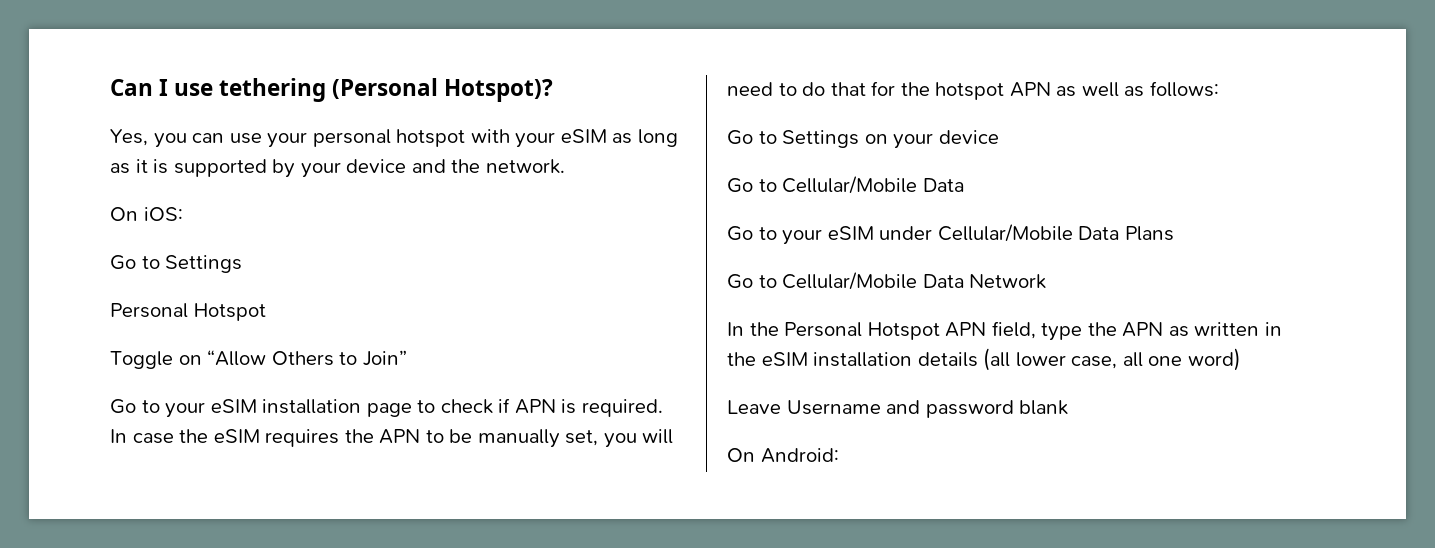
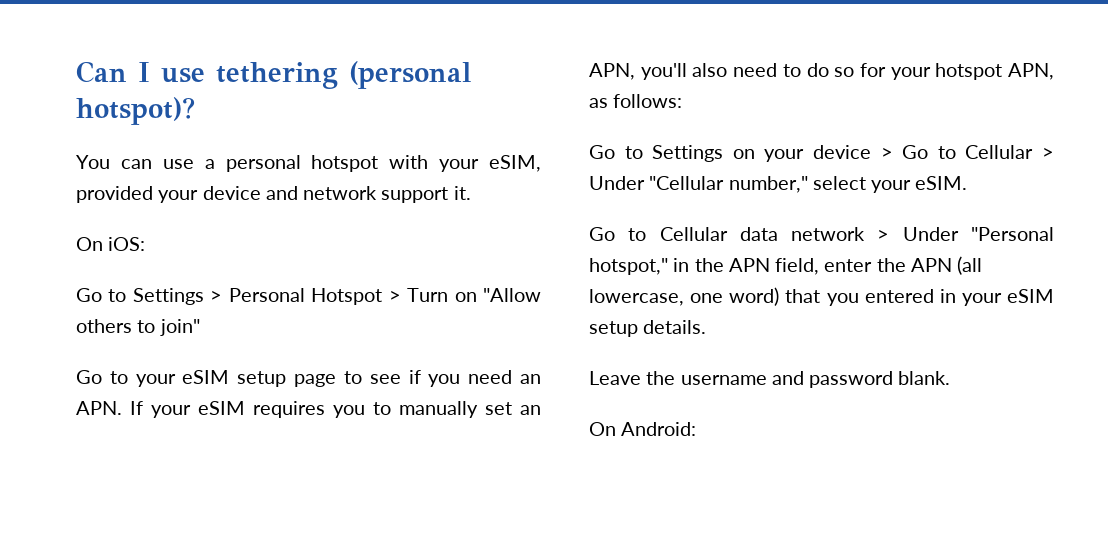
[332,78,554,102] [110,129,187,148] (Personal Hotspot)? // Yes, you -> [349,61,471,89] [76,97,195,125] [76,155,110,169] (personal hotspot)? // You
[267,132,308,148] your -> [204,159,215,169] a
[560,129,678,147] [110,159,565,178] eSIM as long as it is supported by your device and the network. -> [489,155,541,172] [76,186,471,203] eSIM, provided your device and network support it.
[110,303,266,321] [110,350,407,369] [110,399,362,418] // Personal Hotspot // Toggle on “Allow Others to Join” // Go to your eSIM installation -> [210,288,542,305] [76,319,200,336] [76,370,287,387] > Personal Hotspot > Turn on "Allow others to join" // Go to your eSIM setup
[440,398,663,417] [110,429,674,448] [727,81,1119,100] check if APN is required. In case the eSIM requires the APN to be manually set, you will need to do that for the hotspot APN as well -> [369,370,541,387] [76,401,541,418] [589,63,1054,80] see if you need an APN. If your eSIM requires you to manually set an APN, you'll also need to do so for your hotspot APN,
[727,176,964,194] [727,224,1174,245] [727,272,1047,290] [727,321,1282,341] [727,348,1241,371] // Go to Cellular/Mobile Data // Go to your eSIM under Cellular/Mobile Data Plans // Go to Cellular/Mobile Data Network // In the Personal Hotspot APN field, type the APN as written in the eSIM installation details (all lower case, all one word) -> [880,145,1054,159] [589,176,968,193] [589,227,1054,241] [589,256,983,275] [589,287,1054,306] [589,320,707,337] > Go to Cellular > Under "Cellular number," select your eSIM. // Go to Cellular data network > Under "Personal hotspot," in the APN field, enter the APN (all lowercase, one word) that you entered in your eSIM setup details.
[786,400,881,415] Username -> [646,371,767,385] the username
[1019,400,1069,415] blank -> [898,371,951,385] blank.

